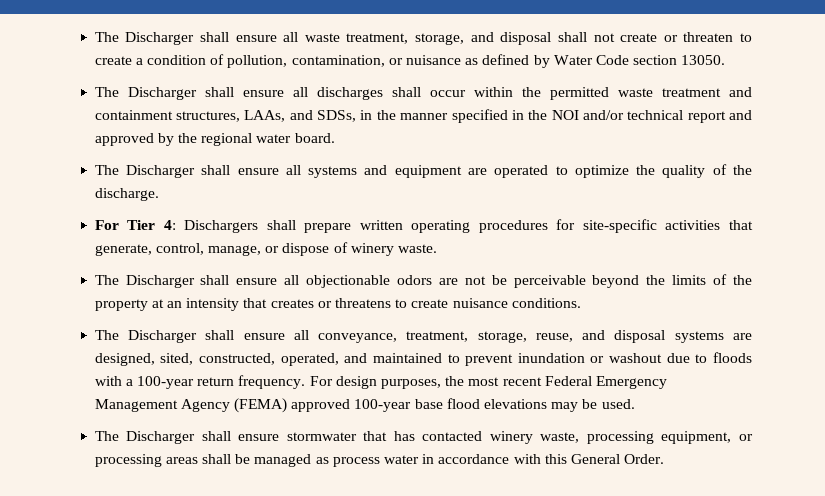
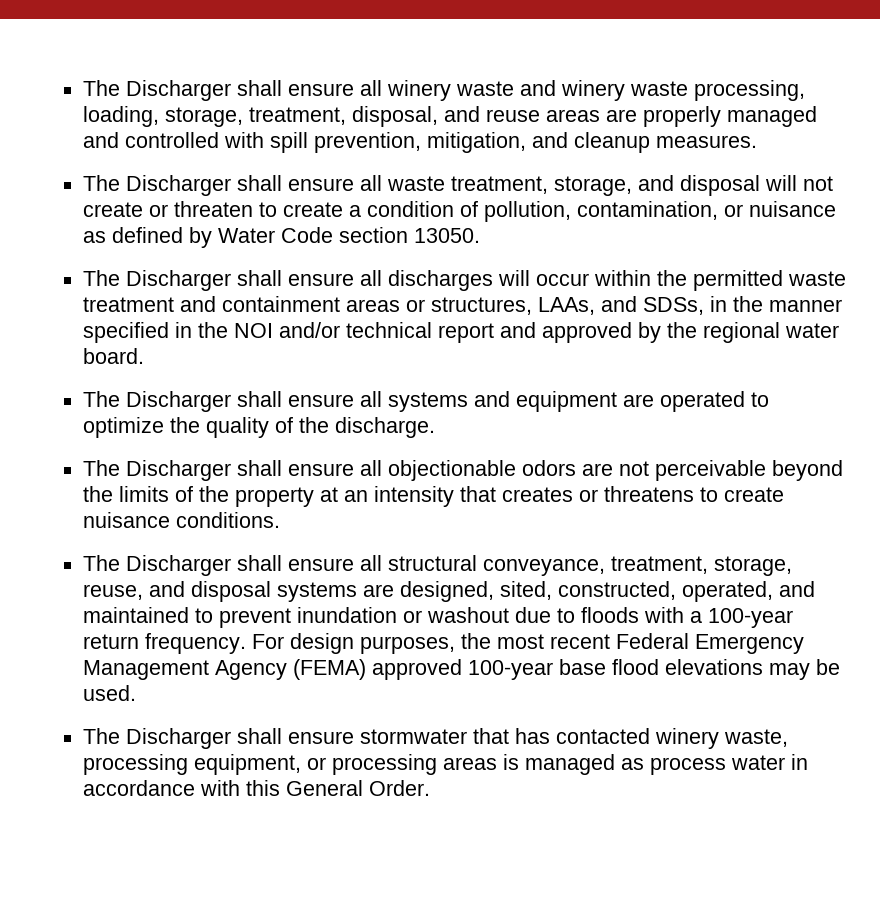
[94,32,299,45] The Discharger shall ensure all -> [83,80,806,101] [83,106,818,127] [83,132,758,153] [83,175,383,196] The Discharger shall ensure all winery waste and winery waste processing, loading, storage, treatment, disposal, and reuse areas are properly managed and controlled with spill prevention, mitigation, and cleanup measures. // The Discharger shall ensure all
[557,32,587,42] shall -> [765,175,798,191] will
[391,87,421,97] shall -> [498,270,531,286] will
(173, 115) none -> [346,299,426,312] areas or
[94,219,754,233] [94,242,437,256] // For Tier 4: Dischargers shall prepare written operating procedures for site-specific activities that generate, control, manage, or dispose of winery waste. -> (436, 427) none
[491,275,507,285] be -> (650, 468) none
(309, 335) none -> [388,555,478,571] structural
[202,454,251,464] shall be -> [503,754,520,770] is

